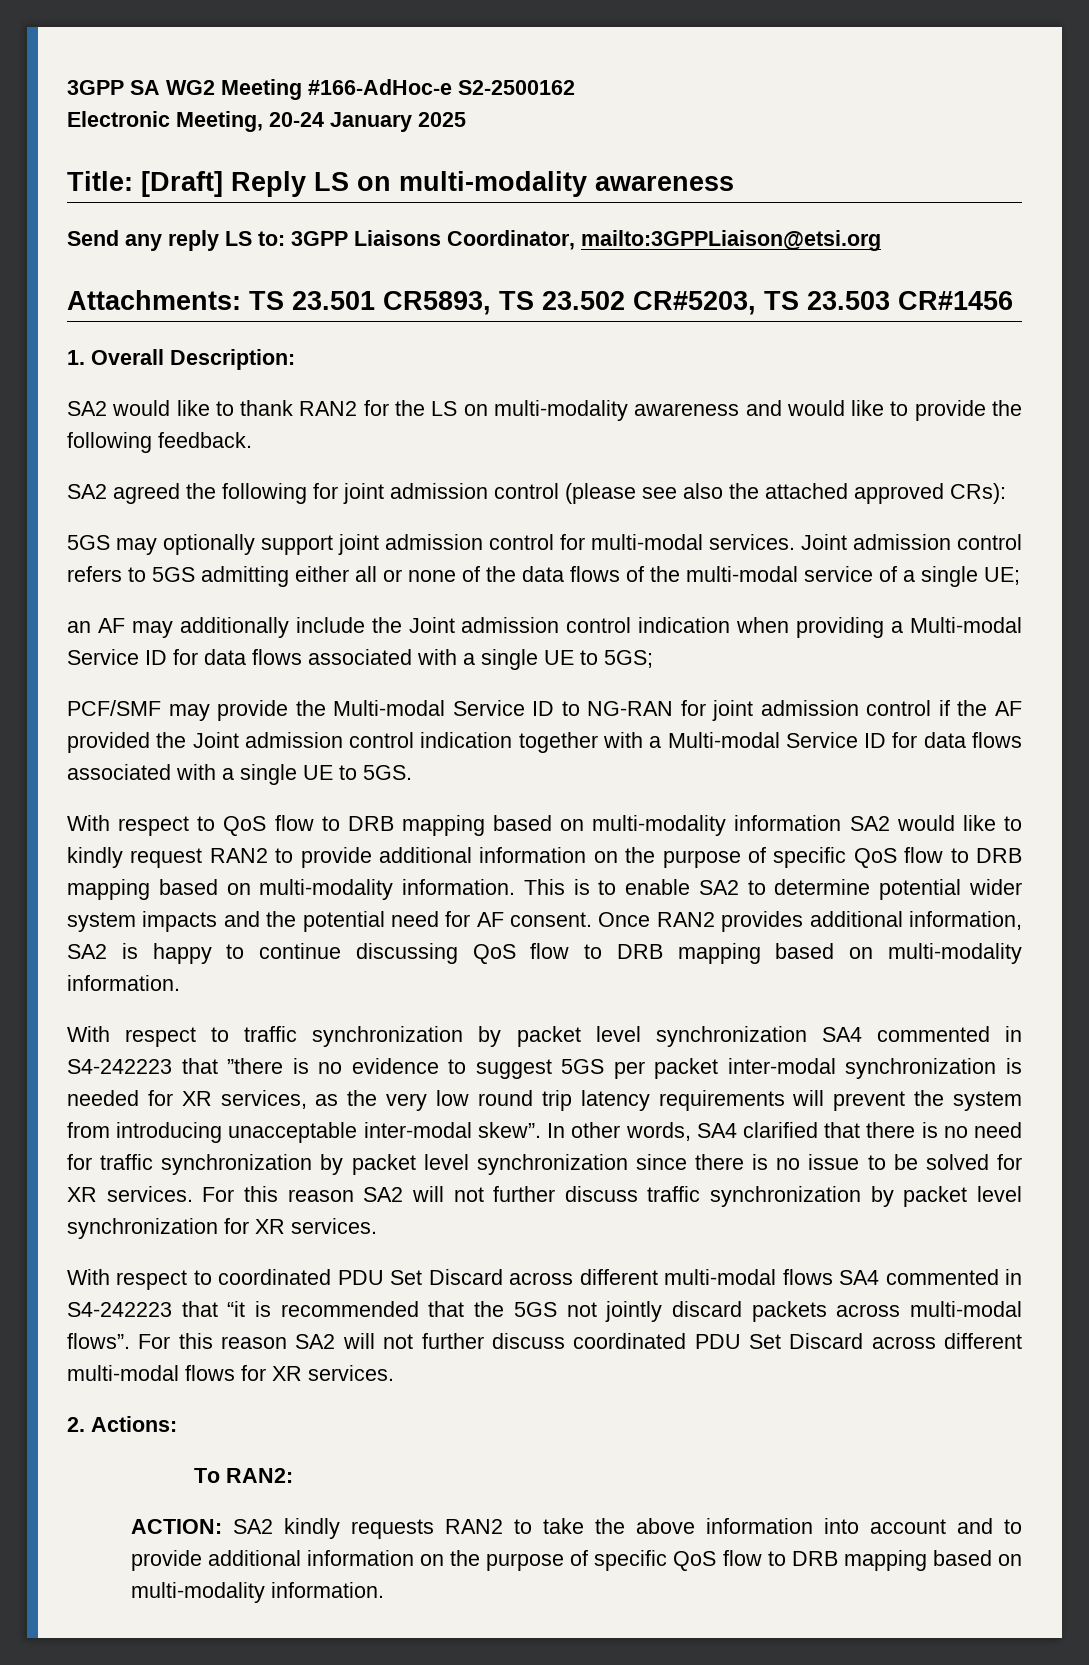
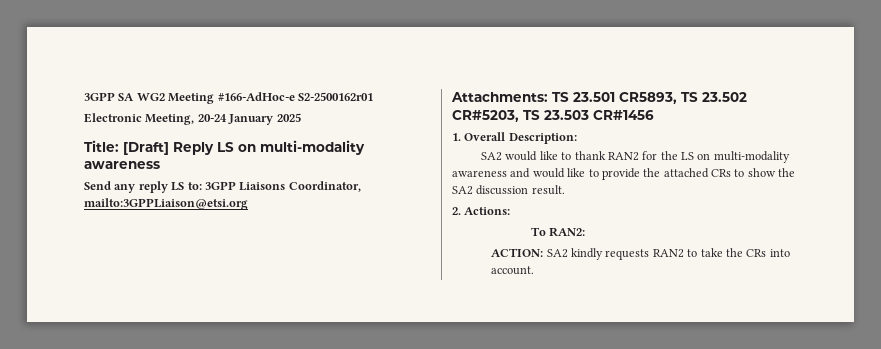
[458,80,575,95] S2-2500162 -> [297,92,373,101] S2-2500162r01
[67,432,252,453] [67,483,1006,504] [67,534,1022,555] [67,566,1020,587] [67,617,1022,638] [67,649,653,670] [67,700,1022,721] [67,732,1023,753] [67,764,412,785] [67,815,1022,836] [67,847,1022,868] [67,879,1022,900] [67,911,1022,932] [67,943,1022,964] [67,975,180,991] [67,1026,1023,1047] [67,1058,1023,1079] [67,1090,1023,1111] [67,1122,1022,1143] [67,1154,1022,1175] [67,1186,1022,1207] [67,1218,377,1239] [67,1269,1022,1290] [67,1301,1023,1322] [67,1333,1022,1349] [67,1365,394,1381] following feedback. // SA2 agreed the following for joint admission control (please see also the attached approved CRs): // 5GS may optionally support joint admission control for multi-modal services. Joint admission control refers to 5GS admitting either all or none of the data flows of the multi-modal service of a single UE; // an AF may additionally include the Joint admission control indication when providing a Multi-modal Service ID for data flows associated with a single UE to 5GS; // PCF/SMF may provide the Multi-modal Service ID to NG-RAN for joint admission control if the AF provided the Joint admission control indication together with a Multi-modal Service ID for data flows associated with a single UE to 5GS. // With respect to QoS flow to DRB mapping based on multi-modality information SA2 would like to kindly request RAN2 to provide additional information on the purpose of specific QoS flow to DRB mapping based on multi-modality information. This is to enable SA2 to determine potential wider system impacts and the potential need for AF consent. Once RAN2 provides additional information, SA2 is happy to continue discussing QoS flow to DRB mapping based on multi-modality information. // With respect to traffic synchronization by packet level synchronization SA4 commented in S4-242223 that ”there is no evidence to suggest 5GS per packet inter-modal synchronization is needed for XR services, as the very low round trip latency requirements will prevent the system from introducing unacceptable inter-modal skew”. In other words, SA4 clarified that there is no need for traffic synchronization by packet level synchronization since there is no issue to be solved for XR services. For this reason SA2 will not further discuss traffic synchronization by packet level synchronization for XR services. // With respect to coordinated PDU Set Discard across different multi-modal flows SA4 commented in S4-242223 that “it is recommended that the 5GS not jointly discard packets across multi-modal flows”. For this reason SA2 will not further discuss coordinated PDU Set Discard across different multi-modal flows for XR services. -> [663,168,796,178] [452,185,565,195] attached CRs to show the SA2 discussion result.
[635,1518,1022,1534] [130,1550,1023,1571] [130,1582,384,1603] above information into account and to provide additional information on the purpose of specific QoS flow to DRB mapping based on multi-modality information. -> [746,249,790,257] [491,266,535,275] CRs into account.

